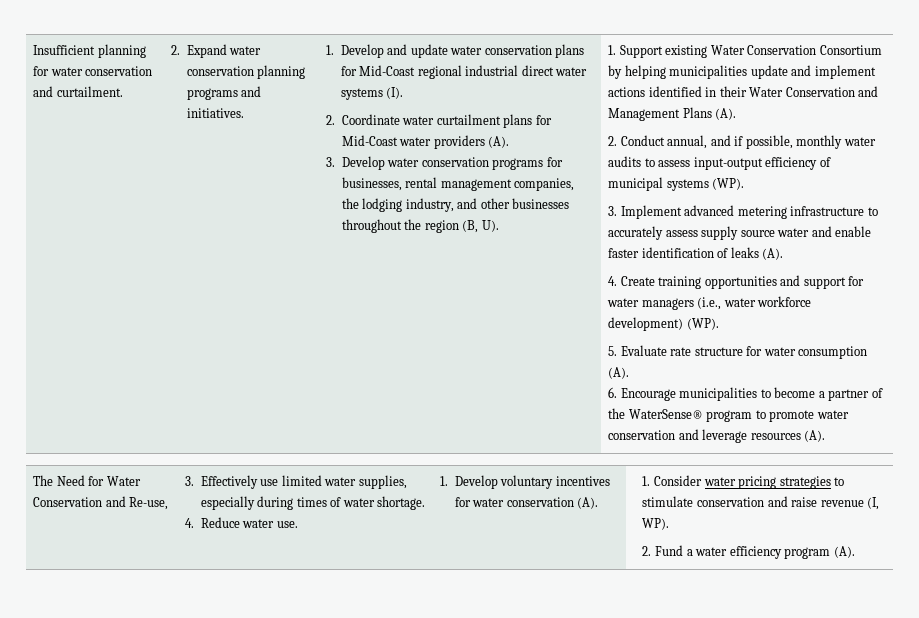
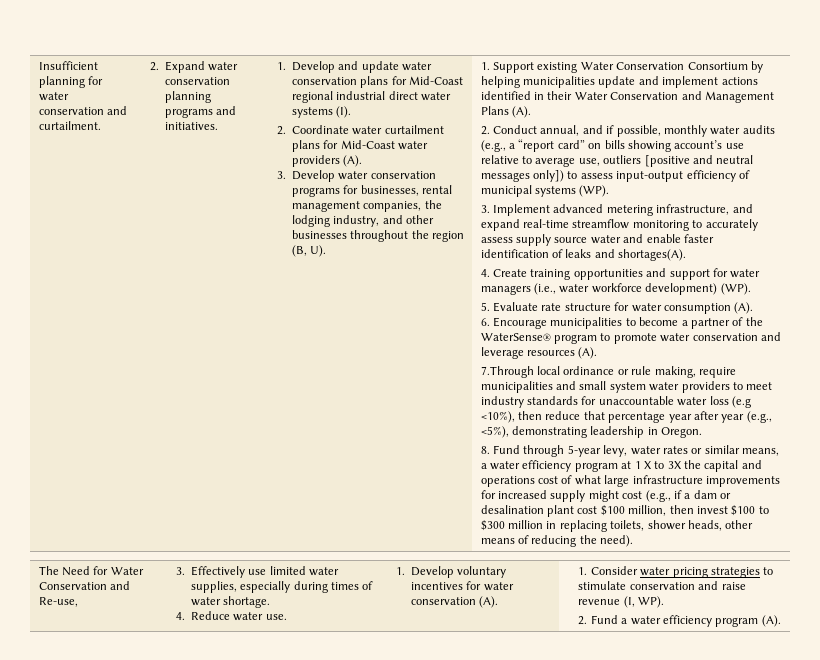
(642, 161) none -> [480,139,744,152] [480,155,754,167] [480,170,565,182] (e.g., a “report card” on bills showing account’s use relative to average use, outliers [positive and neutral messages only])
[790,206,865,216] infrastructure -> [656,204,753,215] [480,219,689,231] infrastructure, and expand real-time streamflow monitoring
[762,248,784,260] (A). -> [594,249,687,261] and shortages(A).
(826, 436) none -> [480,366,736,378] [480,381,773,393] [480,396,751,408] [480,411,772,423] [480,426,703,438] [480,445,780,457] [480,460,762,472] [480,475,780,487] [480,490,732,502] [480,505,769,517] [480,520,754,532] [480,535,634,547] // 7.Through local ordinance or rule making, require municipalities and small system water providers to meet industry standards for unaccountable water loss (e.g <10%), then reduce that percentage year after year (e.g., <5%), demonstrating leadership in Oregon. // 8. Fund through 5-year levy, water rates or similar means, a water efficiency program at 1 X to 3X the capital and operations cost of what large infrastructure improvements for increased supply might cost (e.g., if a dam or desalination plant cost $100 million, then invest $100 to $300 million in replacing toilets, shower heads, other means of reducing the need).

